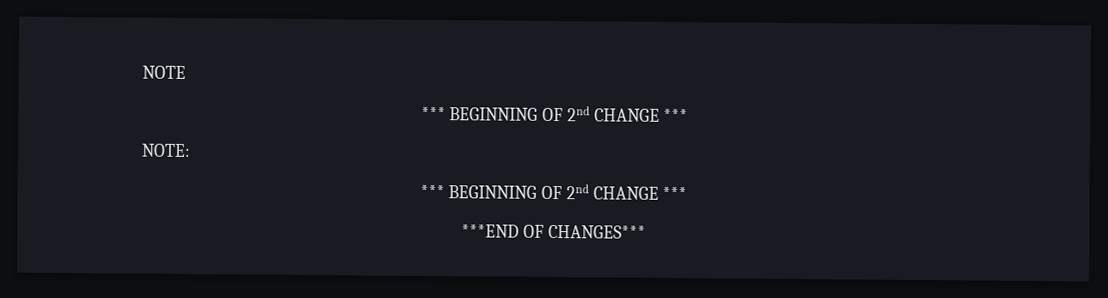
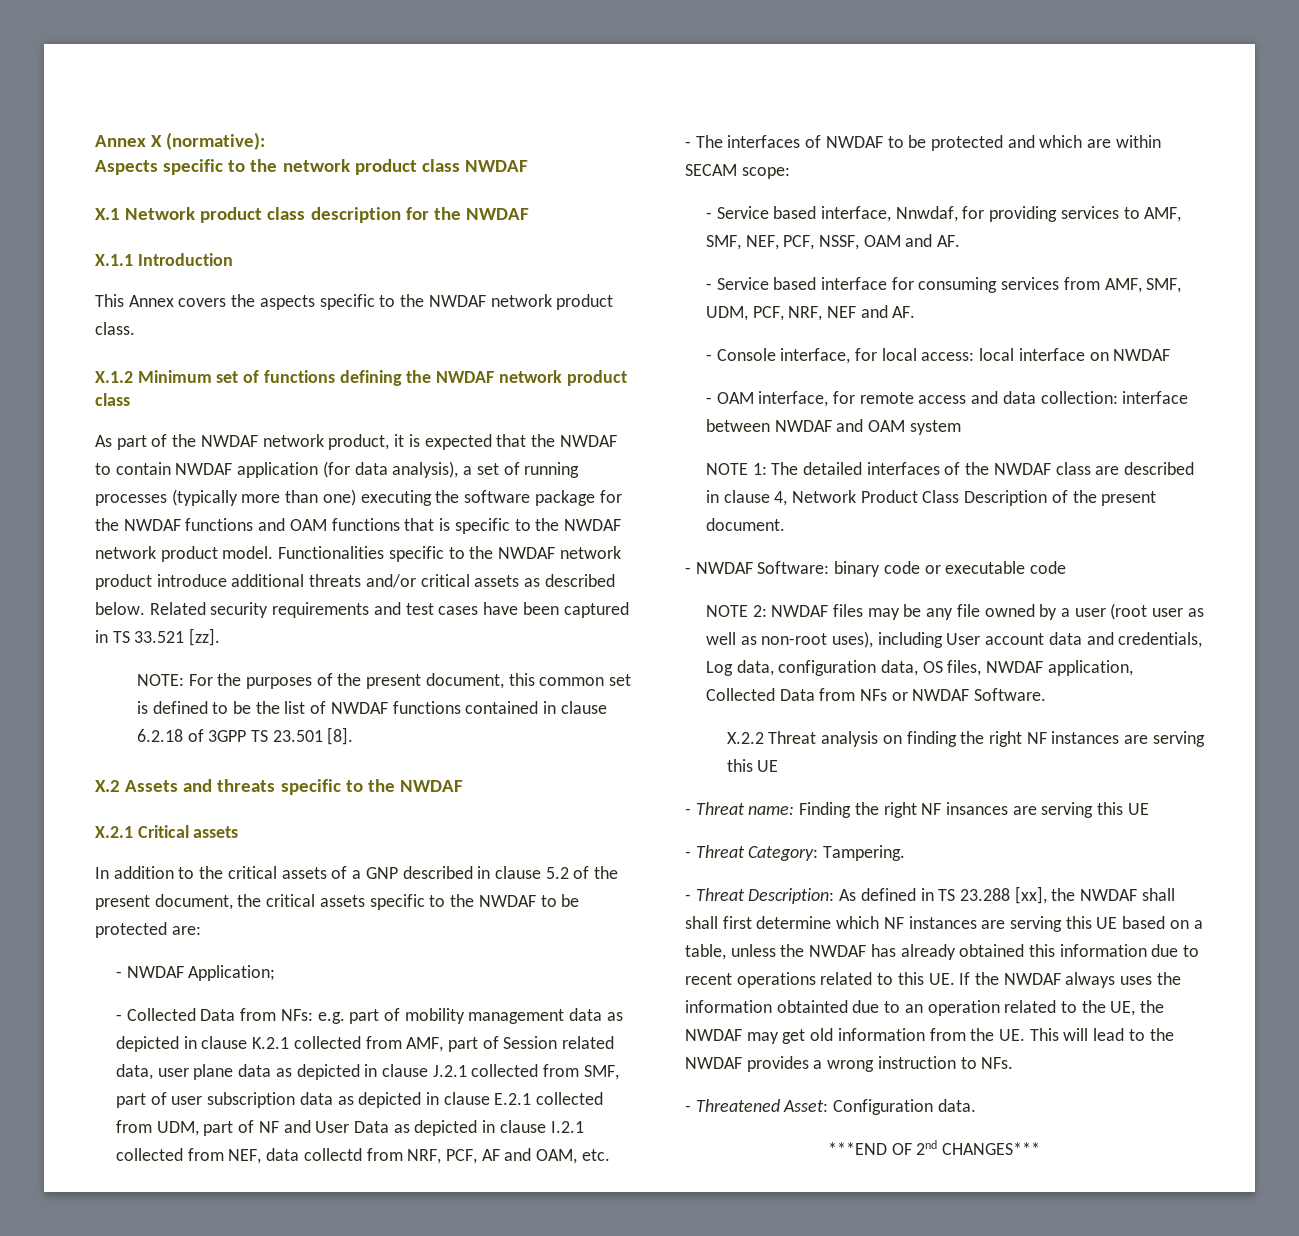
[142,65,187,79] [420,106,689,123] [141,143,192,158] [419,184,688,201] NOTE // *** BEGINNING OF 2nd CHANGE *** // NOTE: // *** BEGINNING OF 2nd CHANGE *** -> [95,132,266,150] [95,159,528,175] [95,207,529,223] [95,253,233,266] [95,294,614,310] [95,322,135,335] [95,370,627,386] [95,393,130,406] [95,434,617,450] [95,461,580,478] [95,489,622,506] [95,518,621,534] [95,546,621,562] [95,574,615,590] [95,602,629,618] [95,628,221,646] [136,673,632,689] [136,701,607,714] [136,727,354,745] [95,779,463,795] [95,825,239,838] [95,866,619,879] [95,894,580,910] [95,922,201,938] [115,965,276,981] [115,1008,623,1024] [115,1036,615,1052] [115,1064,619,1080] [115,1092,604,1108] [115,1120,584,1136] [115,1148,610,1164] [684,135,1161,151] [684,164,790,179] [705,206,1182,222] [705,234,961,250] [705,277,1182,293] [705,305,916,321] [705,348,1171,364] [705,391,1189,407] [705,419,961,435] [705,462,1195,475] [705,490,1157,506] [705,518,785,531] [684,561,1066,577] [705,603,1204,620] [705,631,1203,648] [705,660,1133,676] [705,688,1047,701] [726,731,1205,747] [726,759,779,772] [684,802,1149,818] [684,845,906,861] [684,886,1175,904] [684,916,1203,932] [684,944,1200,960] [684,972,1181,988] [684,1000,1165,1016] [684,1028,1174,1044] [684,1056,1014,1072] [684,1099,976,1115] Annex X (normative): // Aspects specific to the network product class NWDAF // X.1 Network product class description for the NWDAF // X.1.1 Introduction // This Annex covers the aspects specific to the NWDAF network product class. // X.1.2 Minimum set of functions defining the NWDAF network product class // As part of the NWDAF network product, it is expected that the NWDAF to contain NWDAF application (for data analysis), a set of running processes (typically more than one) executing the software package for the NWDAF functions and OAM functions that is specific to the NWDAF network product model. Functionalities specific to the NWDAF network product introduce additional threats and/or critical assets as described below. Related security requirements and test cases have been captured in TS 33.521 [zz]. // NOTE: For the purposes of the present document, this common set is defined to be the list of NWDAF functions contained in clause 6.2.18 of 3GPP TS 23.501 [8]. // X.2 Assets and threats specific to the NWDAF // X.2.1 Critical assets // In addition to the critical assets of a GNP described in clause 5.2 of the present document, the critical assets specific to the NWDAF to be protected are: // - NWDAF Application; // - Collected Data from NFs: e.g. part of mobility management data as depicted in clause K.2.1 collected from AMF, part of Session related data, user plane data as depicted in clause J.2.1 collected from SMF, part of user subscription data as depicted in clause E.2.1 collected from UDM, part of NF and User Data as depicted in clause I.2.1 collected from NEF, data collectd from NRF, PCF, AF and OAM, etc. // - The interfaces of NWDAF to be protected and which are within SECAM scope: // - Service based interface, Nnwdaf, for providing services to AMF, SMF, NEF, PCF, NSSF, OAM and AF. // - Service based interface for consuming services from AMF, SMF, UDM, PCF, NRF, NEF and AF. // - Console interface, for local access: local interface on NWDAF // - OAM interface, for remote access and data collection: interface between NWDAF and OAM system // NOTE 1: The detailed interfaces of the NWDAF class are described in clause 4, Network Product Class Description of the present document. // - NWDAF Software: binary code or executable code // NOTE 2: NWDAF files may be any file owned by a user (root user as well as non-root uses), including User account data and credentials, Log data, configuration data, OS files, NWDAF application, Collected Data from NFs or NWDAF Software. // X.2.2 Threat analysis on finding the right NF instances are serving this UE // - Threat name: Finding the right NF insances are serving this UE // - Threat Category: Tampering. // - Threat Description: As defined in TS 23.288 [xx], the NWDAF shall shall first determine which NF instances are serving this UE based on a table, unless the NWDAF has already obtained this information due to recent operations related to this UE. If the NWDAF always uses the information obtainted due to an operation related to the UE, the NWDAF may get old information from the UE. This will lead to the NWDAF provides a wrong instruction to NFs. // - Threatened Asset: Configuration data.
(544, 231) none -> [916,1140,938,1155] 2nd

